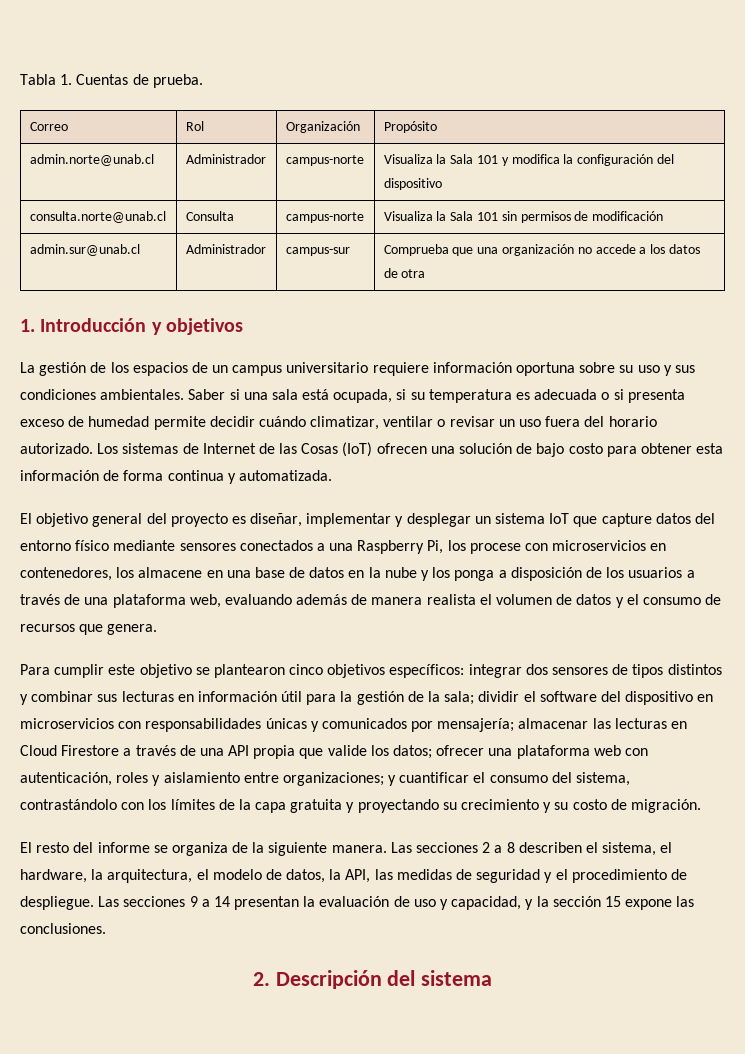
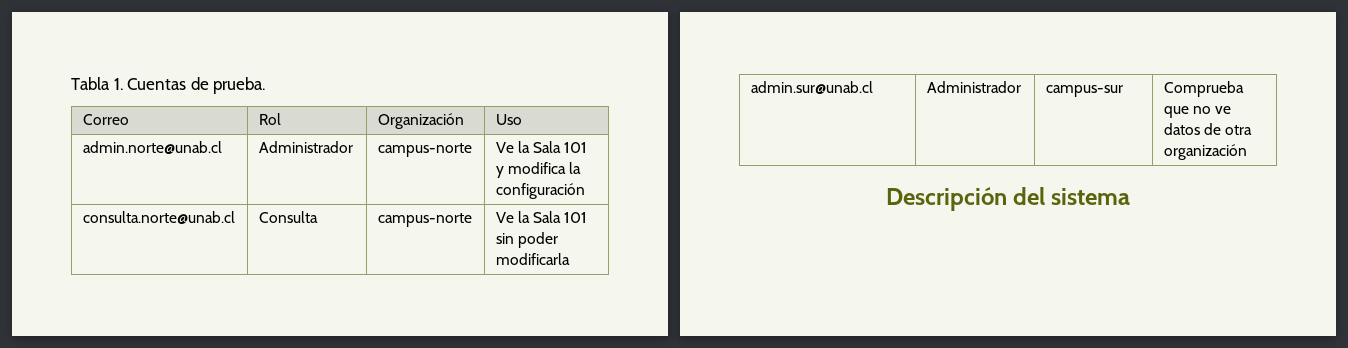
[383,121,437,133] Propósito -> [495,114,522,125] Uso
[383,154,433,164] Visualiza -> [495,142,514,153] Ve
[656,154,674,164] [383,178,442,190] del dispositivo -> (585, 191) none
[383,211,433,221] Visualiza -> [495,212,514,223] Ve
[520,211,664,223] permisos de modificación -> [517,232,558,248] [495,253,570,265] poder modificarla
[477,244,700,256] [383,268,426,278] [20,318,243,335] [20,362,695,376] [20,389,685,403] [20,416,657,430] [20,442,724,457] [20,470,332,484] [20,513,715,527] [20,540,667,554] [20,567,695,581] [20,594,722,608] [20,624,158,635] [20,664,722,678] [20,691,714,705] [20,718,688,732] [20,745,648,759] [20,772,631,786] [20,799,701,813] [20,842,673,856] [20,869,687,883] [20,896,695,910] [20,923,106,934] [252,972,270,986] una organización no accede a los datos de otra // 1. Introducción y objetivos // La gestión de los espacios de un campus universitario requiere información oportuna sobre su uso y sus condiciones ambientales. Saber si una sala está ocupada, si su temperatura es adecuada o si presenta exceso de humedad permite decidir cuándo climatizar, ventilar o revisar un uso fuera del horario autorizado. Los sistemas de Internet de las Cosas (IoT) ofrecen una solución de bajo costo para obtener esta información de forma continua y automatizada. // El objetivo general del proyecto es diseñar, implementar y desplegar un sistema IoT que capture datos del entorno físico mediante sensores conectados a una Raspberry Pi, los procese con microservicios en contenedores, los almacene en una base de datos en la nube y los ponga a disposición de los usuarios a través de una plataforma web, evaluando además de manera realista el volumen de datos y el consumo de recursos que genera. // Para cumplir este objetivo se plantearon cinco objetivos específicos: integrar dos sensores de tipos distintos y combinar sus lecturas en información útil para la gestión de la sala; dividir el software del dispositivo en microservicios con responsabilidades únicas y comunicados por mensajería; almacenar las lecturas en Cloud Firestore a través de una API propia que valide los datos; ofrecer una plataforma web con autenticación, roles y aislamiento entre organizaciones; y cuantificar el consumo del sistema, contrastándolo con los límites de la capa gratuita y proyectando su crecimiento y su costo de migración. // El resto del informe se organiza de la siguiente manera. Las secciones 2 a 8 describen el sistema, el hardware, la arquitectura, el modelo de datos, la API, las medidas de seguridad y el procedimiento de despliegue. Las secciones 9 a 14 presentan la evaluación de uso y capacidad, y la sección 15 expone las conclusiones. // 2. -> [1192,106,1232,114] [1163,123,1253,135] [1163,144,1247,160] no ve datos de otra organización //

